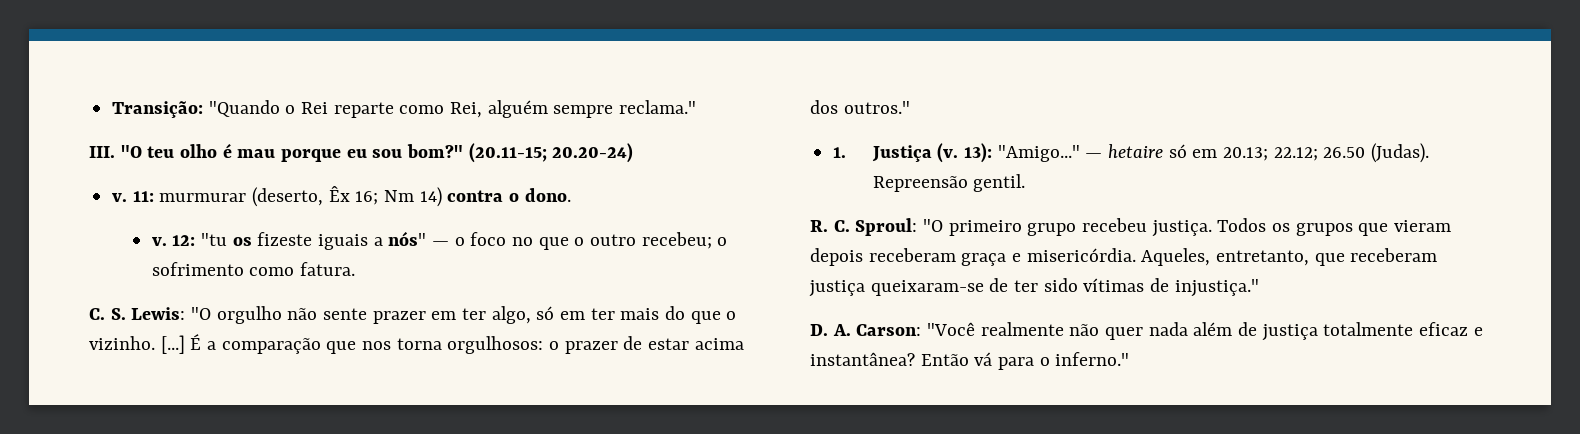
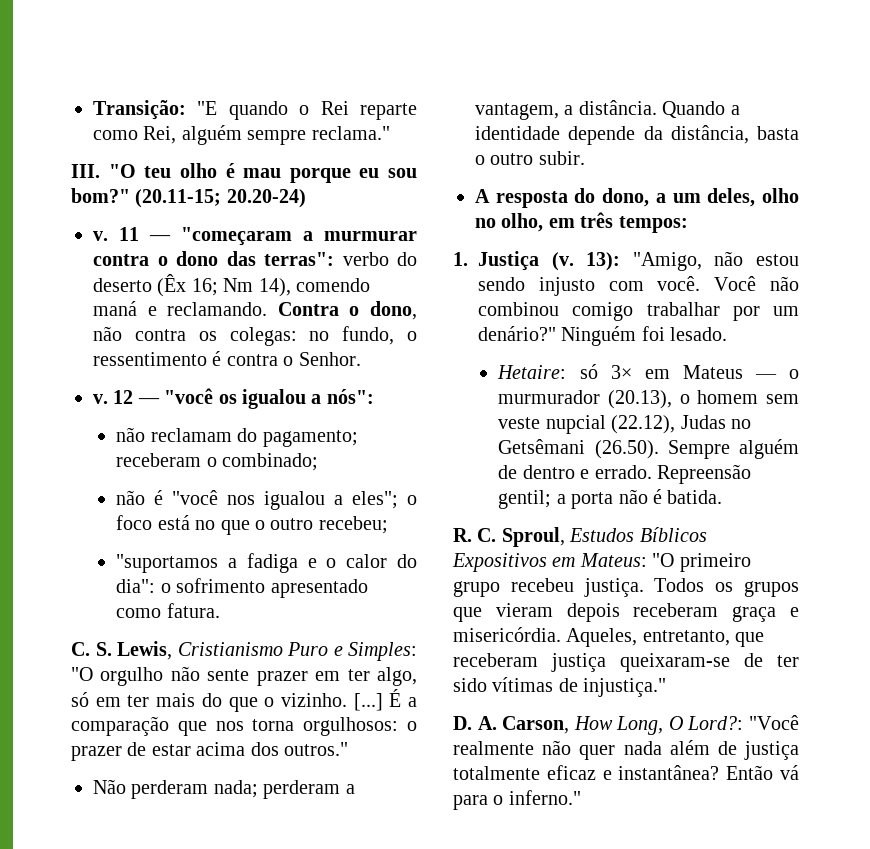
[208,100,280,117] "Quando -> [197,101,288,120] "E quando
[132,186,571,207] [151,231,450,250] 11: murmurar (deserto, Êx 16; Nm 14) contra o dono. // v. 12: "tu os fizeste iguais a nós" — -> [119,227,417,246] [93,251,417,266] [93,274,370,297] [93,301,417,320] [93,326,417,346] [93,351,361,366] [93,388,374,409] [116,427,358,447] [116,453,319,471] [116,490,399,510] 11 — "começaram a murmurar contra o dono das terras": verbo do deserto (Êx 16; Nm 14), comendo maná e reclamando. Contra o dono, não contra os colegas: no fundo, o ressentimento é contra o Senhor. // v. 12 — "você os igualou a nós": // não reclamam do pagamento; receberam o combinado; // não é "você nos igualou a eles";
(507, 239) none -> [157,515,190,530] está
(712, 240) none -> [116,553,417,573] [116,579,156,593] // "suportamos a fadiga e o calor do dia":
(244, 269) none -> [270,579,368,598] apresentado
[131,307,186,320] Lewis: -> [116,641,417,661] Lewis, Cristianismo Puro e Simples:
[833,143,1430,163] [872,174,1026,192] [810,218,918,236] 1. Justiça (v. 13): "Amigo..." — hetaire só em 20.13; 22.12; 26.50 (Judas). Repreensão gentil. // R. C. Sproul: -> [93,779,355,799] [475,100,740,120] [475,125,799,145] [475,151,585,165] [475,188,799,208] [475,212,688,233] [453,251,799,271] [478,276,799,296] [478,302,799,321] [478,326,728,346] [497,364,799,379] [498,390,799,409] [498,415,752,434] [498,439,799,459] [498,464,752,484] [498,489,723,509] [453,527,707,547] [452,553,647,572] Não perderam nada; perderam a vantagem, a distância. Quando a identidade depende da distância, basta o outro subir. // A resposta do dono, a um deles, olho no olho, em três tempos: // 1. Justiça (v. 13): "Amigo, não estou sendo injusto com você. Você não combinou comigo trabalhar por um denário?" Ninguém foi lesado. // Hetaire: só 3× em Mateus — o murmurador (20.13), o homem sem veste nupcial (22.12), Judas no Getsêmani (26.50). Sempre alguém de dentro e errado. Repreensão gentil; a porta não é batida. // R. C. Sproul, Estudos Bíblicos Expositivos em Mateus:
[856,324,922,336] Carson: -> [502,716,744,735] Carson, How Long, O Lord?:

